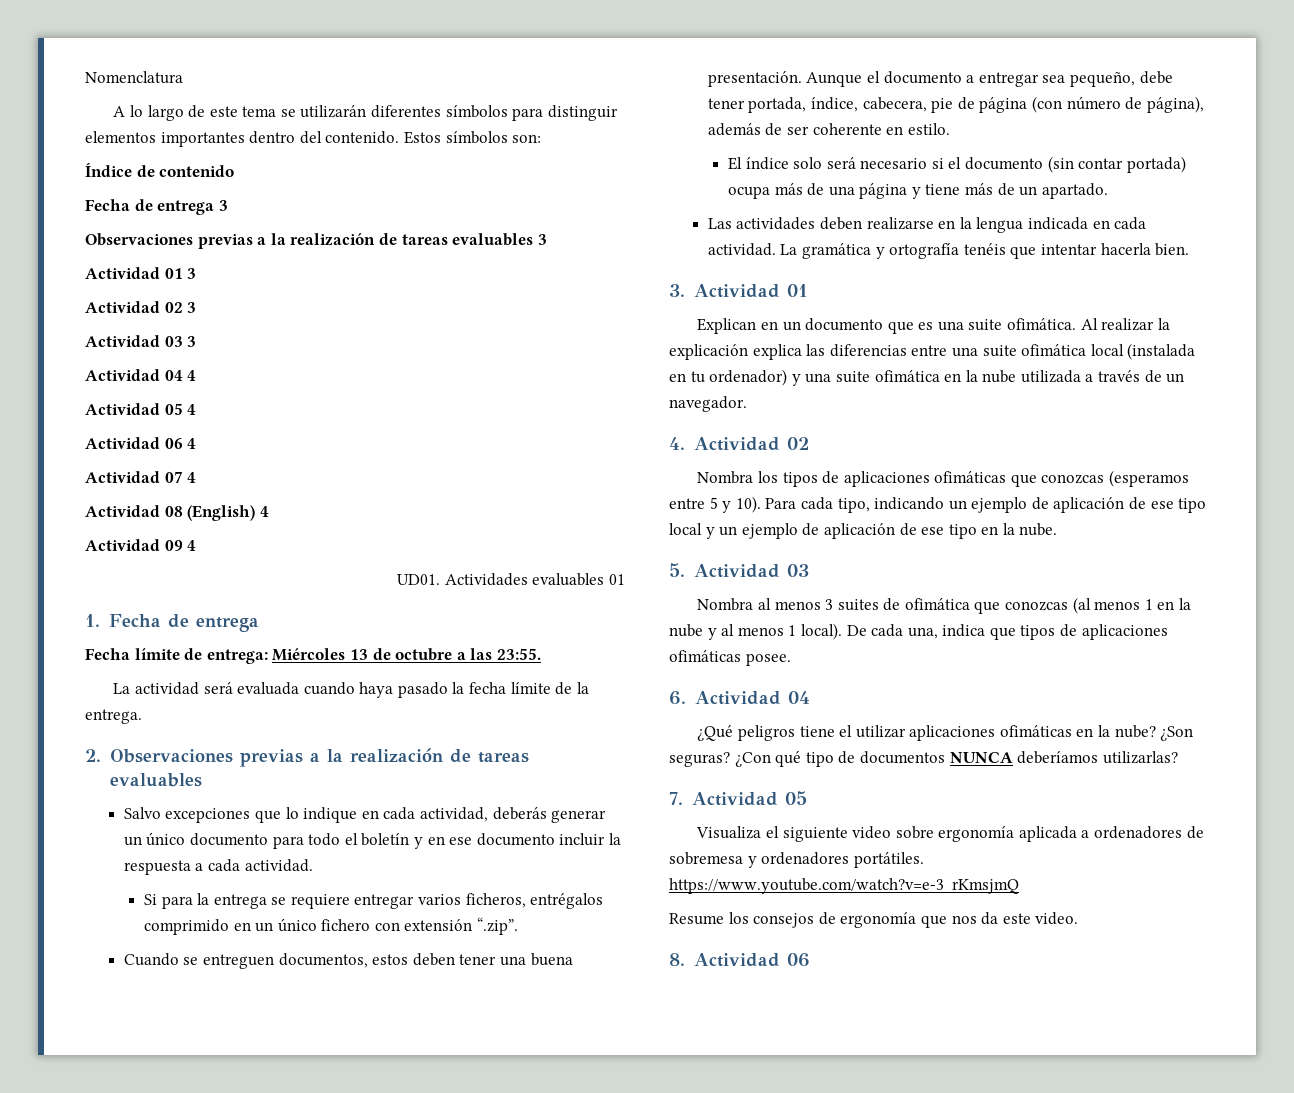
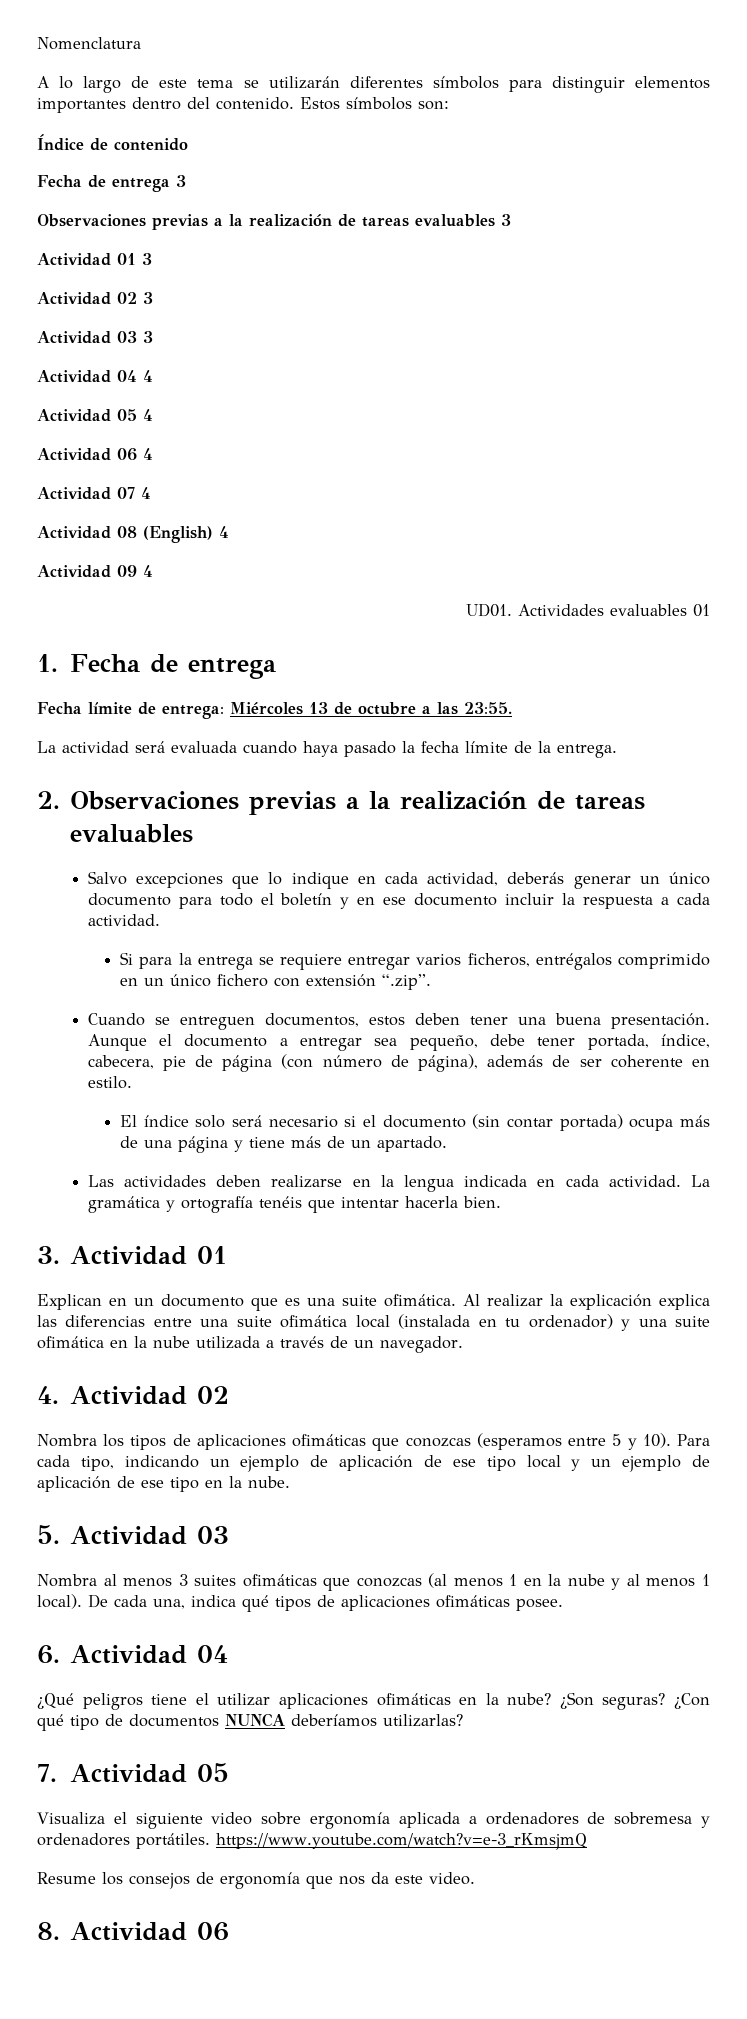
[883,598,970,611] de ofimática -> [242,1574,317,1587] ofimáticas
[989,627,1016,640] que -> [242,1595,269,1612] qué

